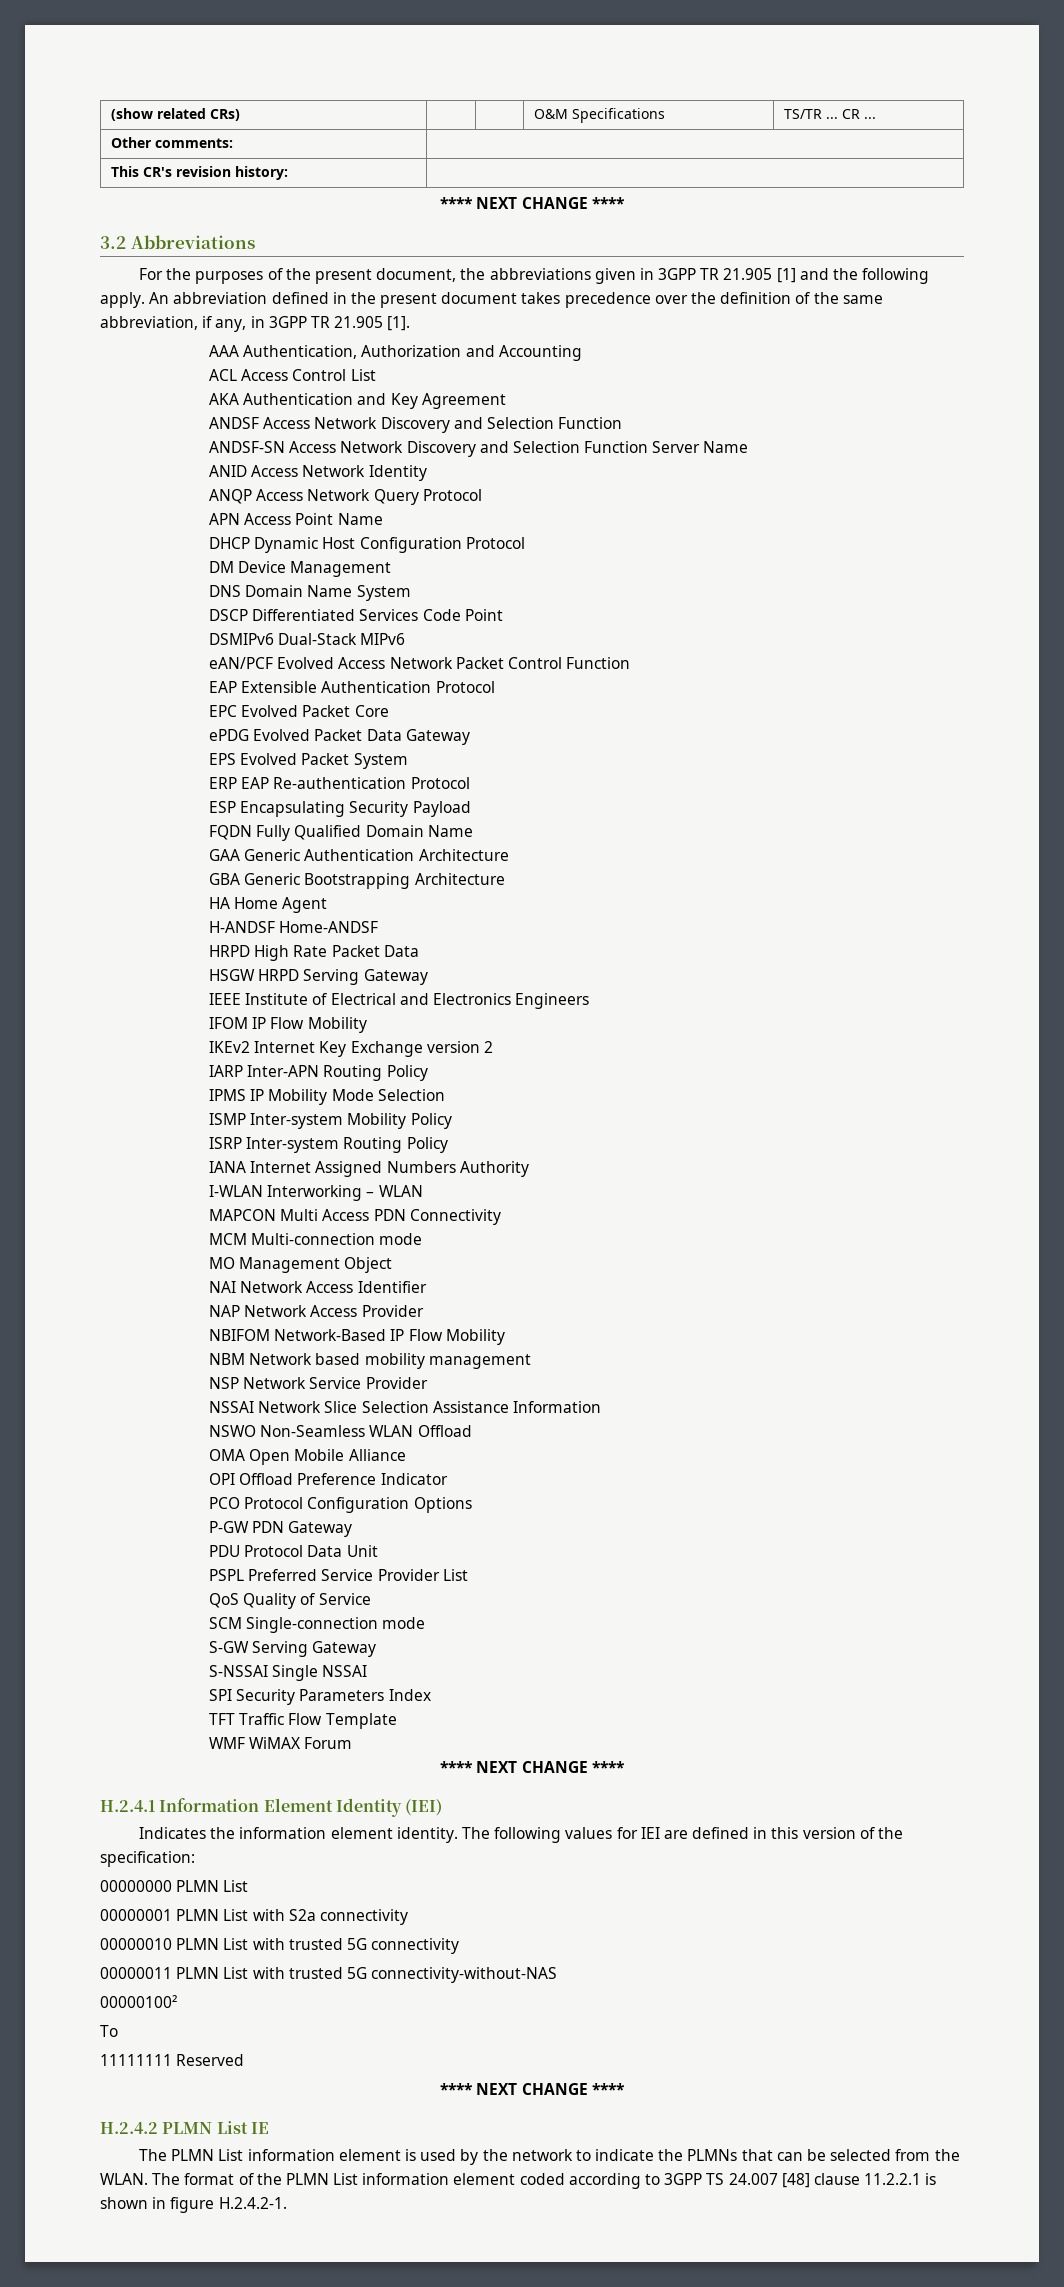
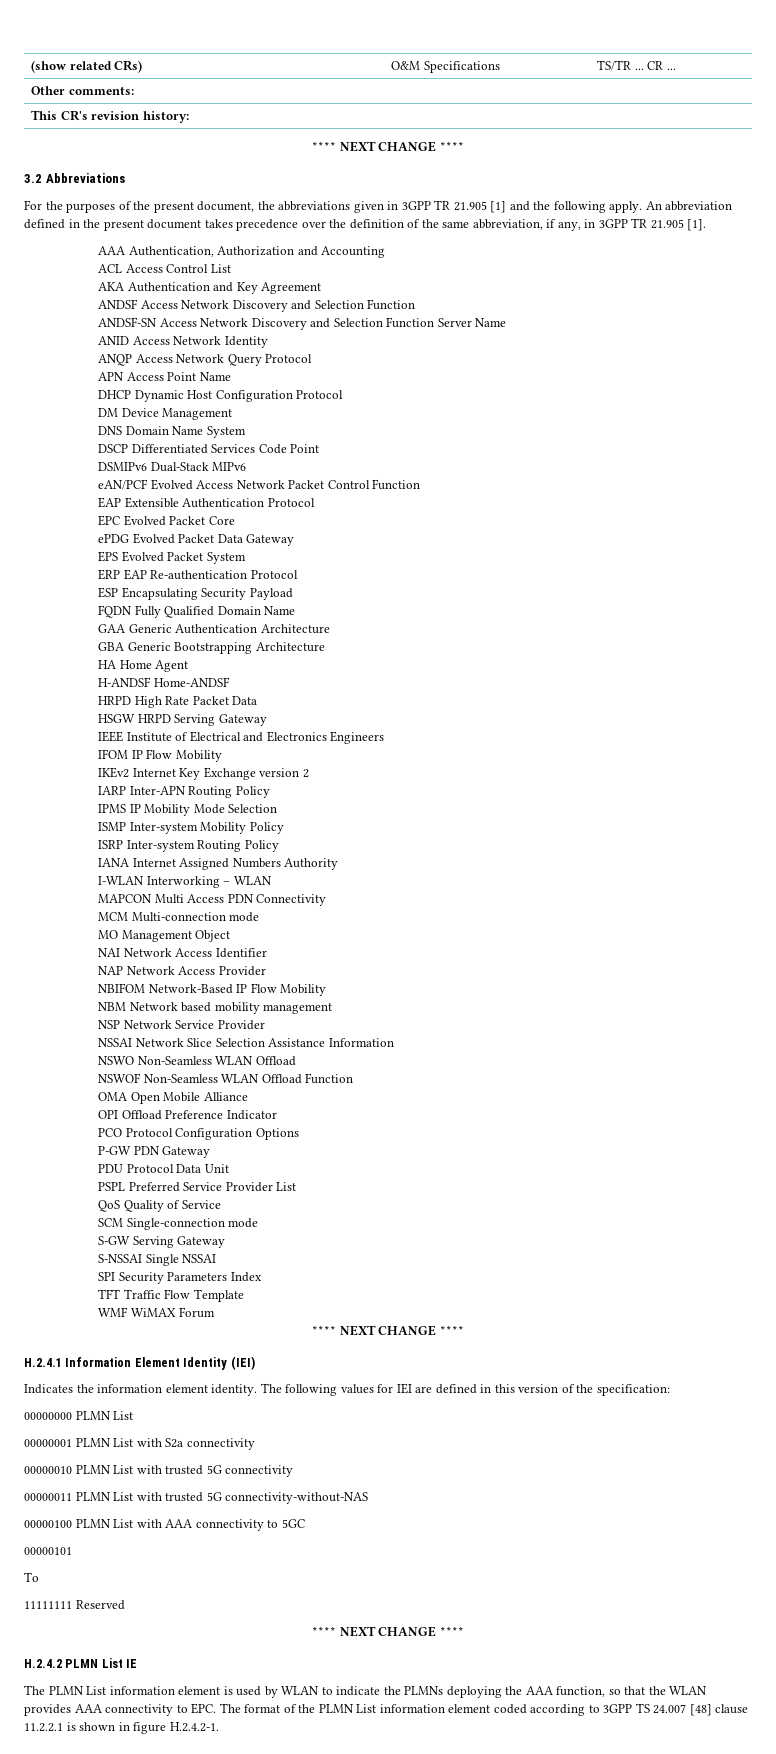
(472, 1431) none -> [98,1073,354,1084] // NSWOF Non-Seamless WLAN Offload Function
[100,1995,177,2008] 00000100² -> [24,1519,305,1531] [24,1547,72,1555] 00000100 PLMN List with AAA connectivity to 5GC // 00000101
[482,2149,573,2161] the network -> [281,1686,320,1695] WLAN
[741,2149,960,2161] [100,2173,148,2185] that can be selected from the WLAN. -> [446,1686,708,1698] [24,1703,217,1716] deploying the AAA function, so that the WLAN provides AAA connectivity to EPC.

